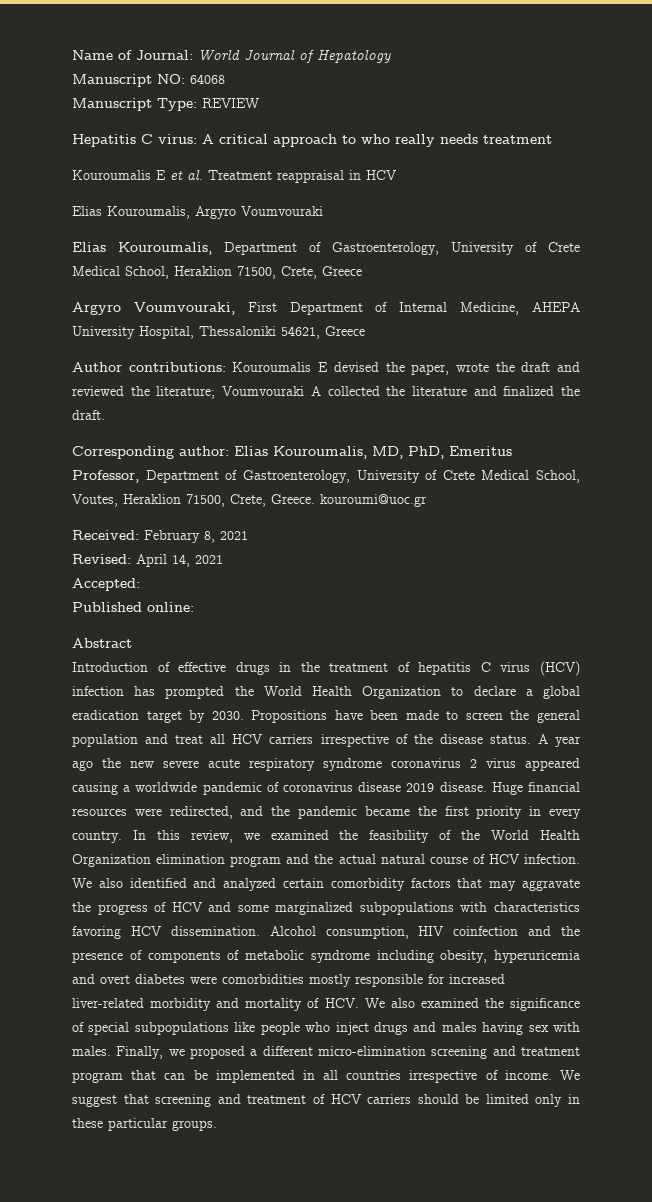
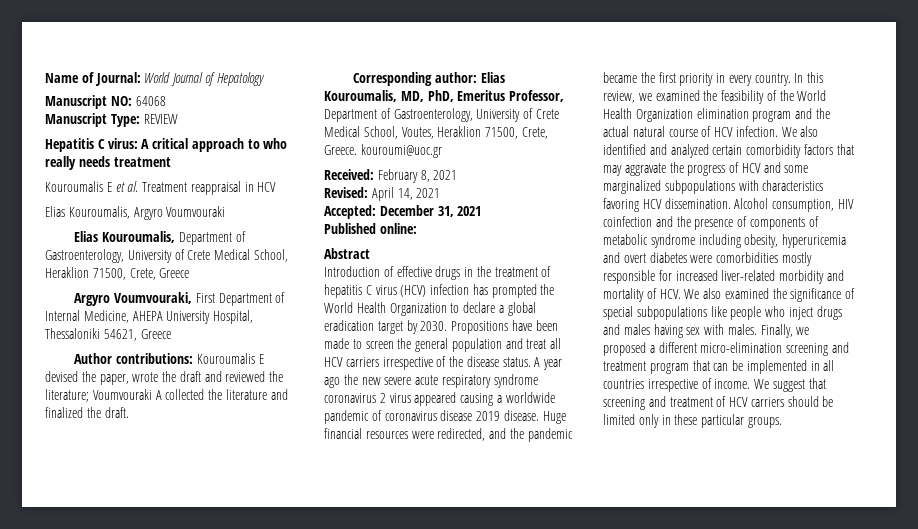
(140, 584) none -> [379,205,482,217] December 31, 2021

